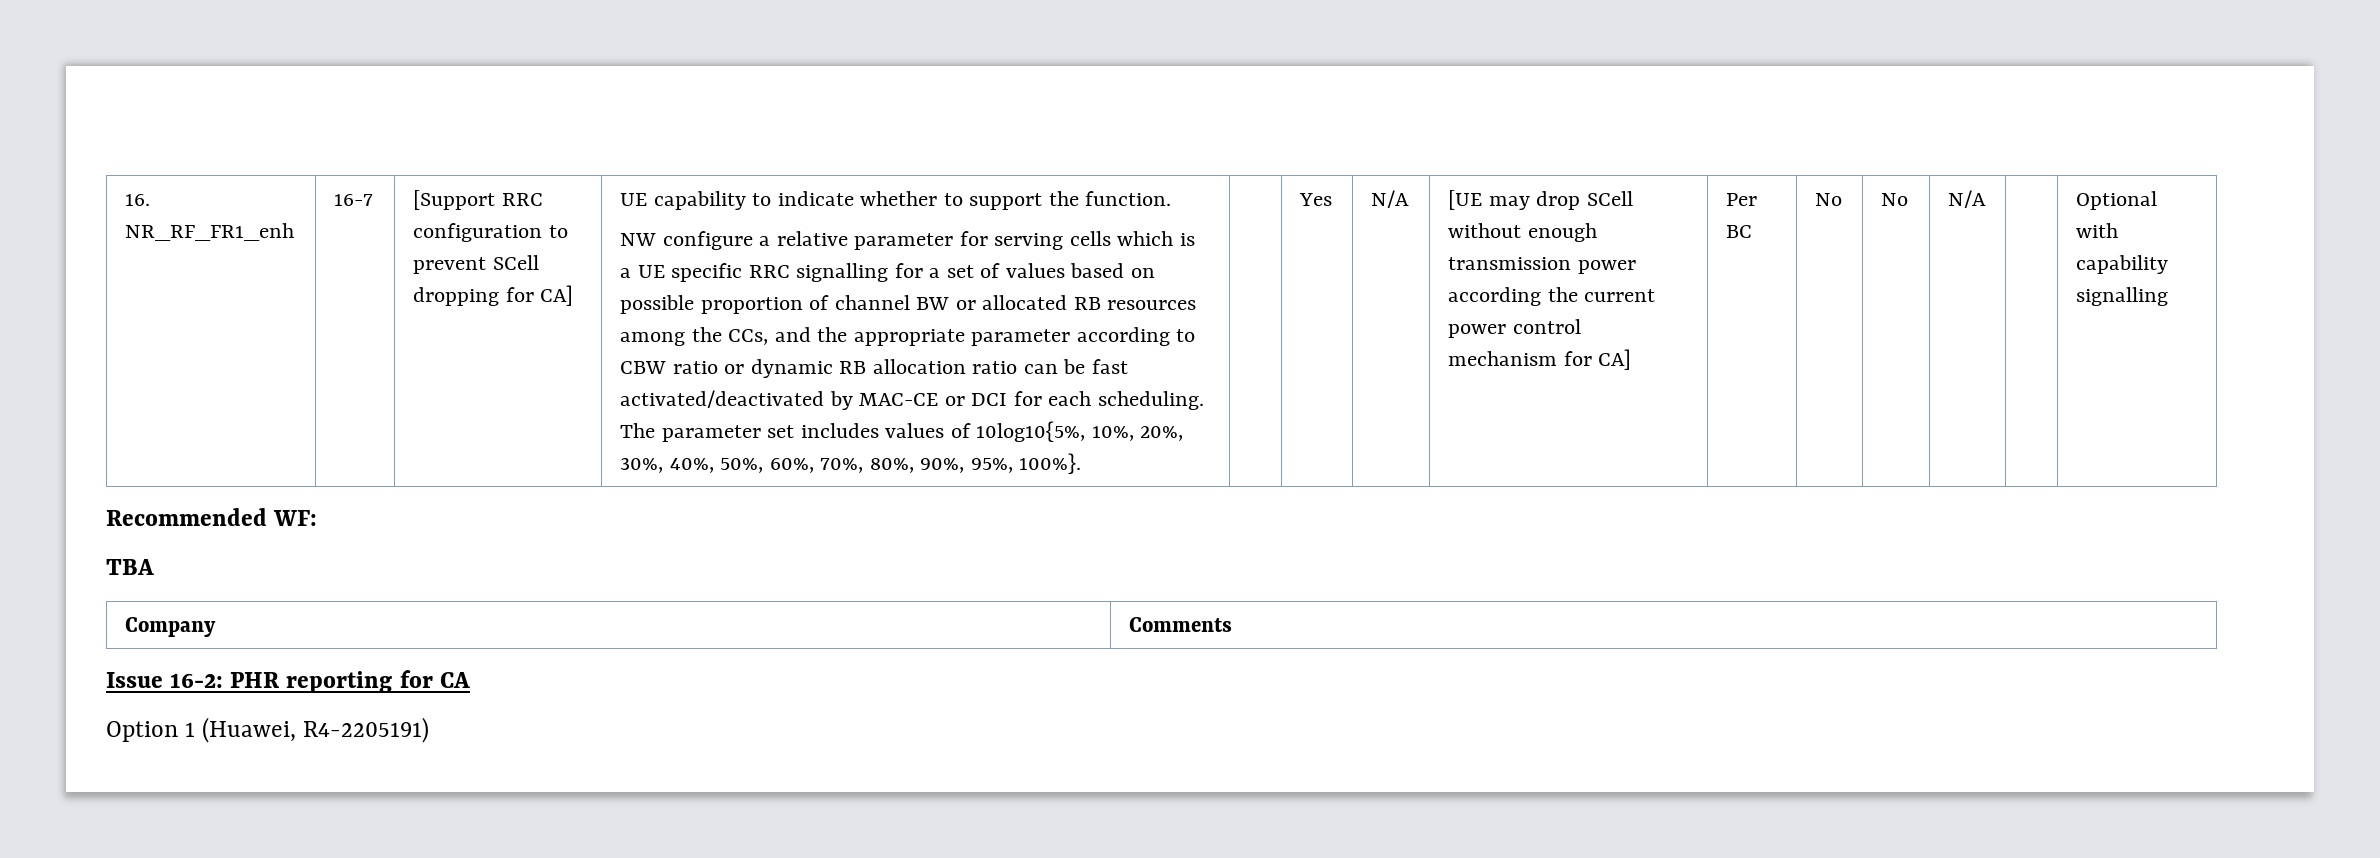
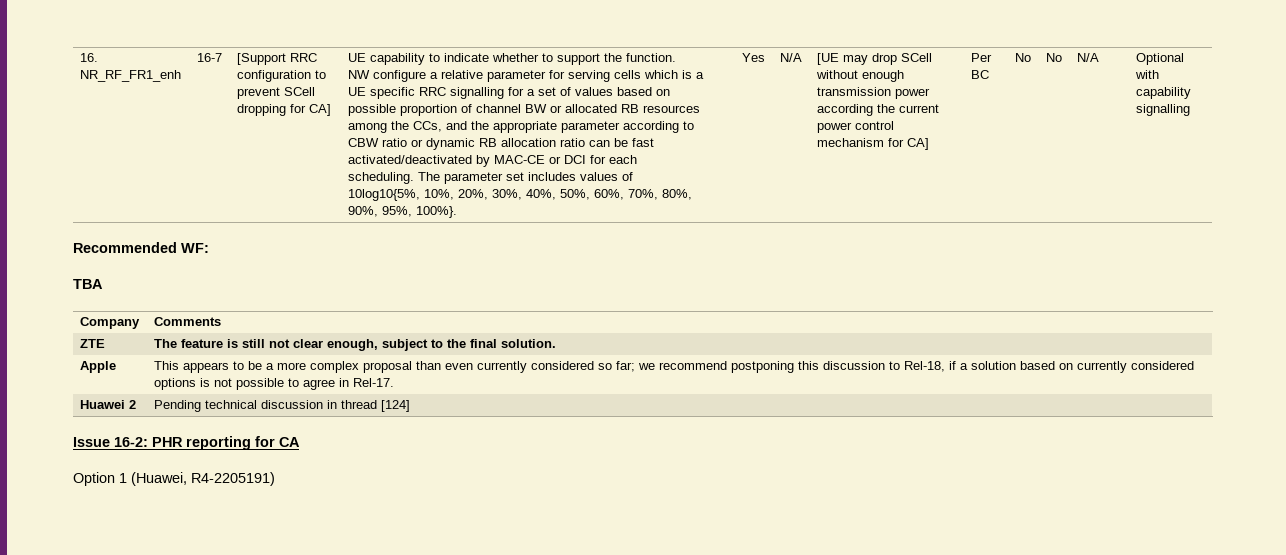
(1233, 624) none -> [80,339,106,348] [154,339,557,351] [80,361,117,373] [154,361,1195,373] [154,378,395,390] [80,400,137,409] [154,400,411,412] // ZTE | The feature is still not clear enough, subject to the final solution. // Apple | This appears to be a more complex proposal than even currently considered so far; we recommend postponing this discussion to Rel-18, if a solution based on currently considered options is not possible to agree in Rel-17. // Huawei 2 | Pending technical discussion in thread [124]

